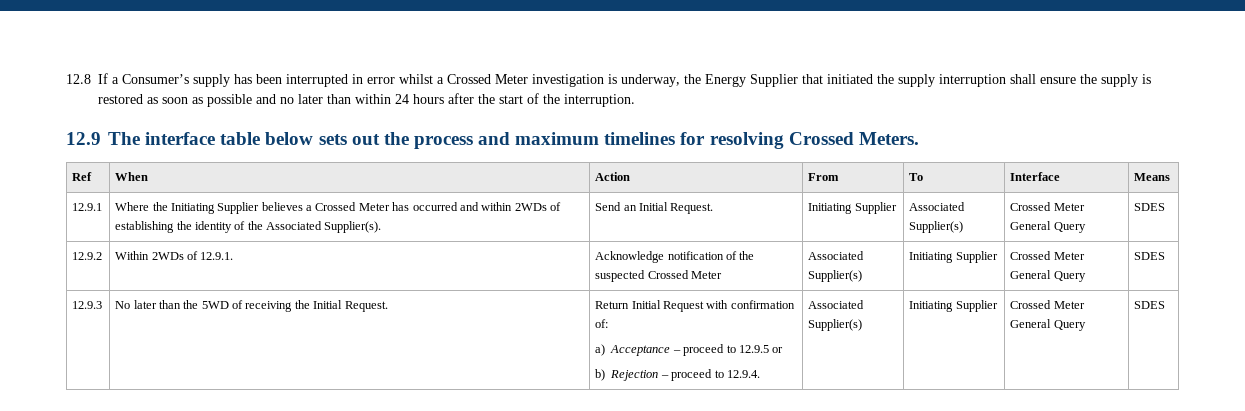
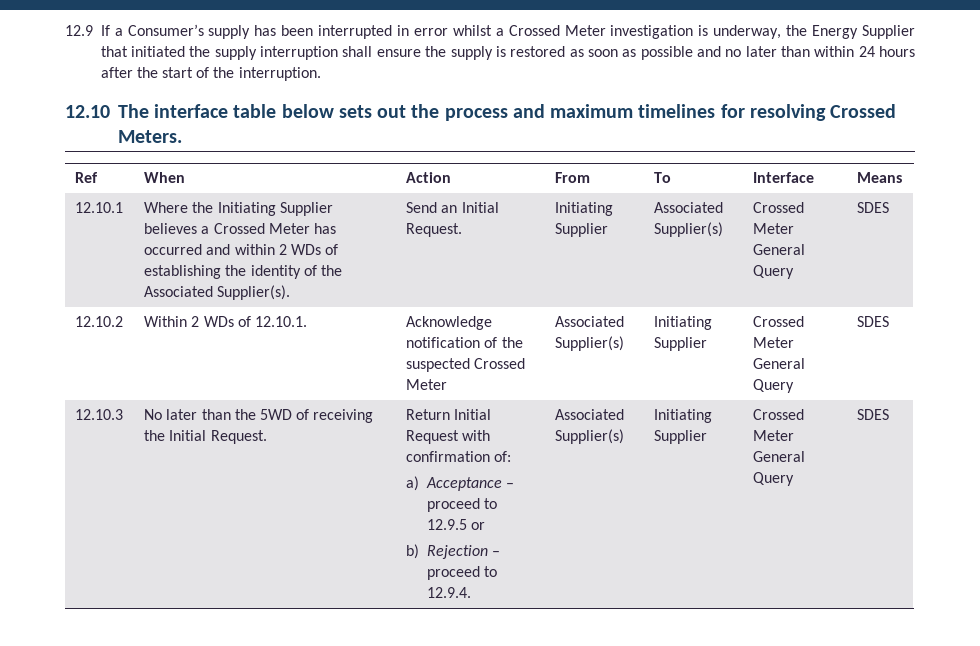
[66,74,91,84] 12.8 -> [65,25,93,36] 12.9
[66,132,101,145] 12.9 -> [65,105,110,118] 12.10
[72,203,103,211] 12.9.1 -> [75,202,124,213] 12.10.1
[514,203,547,211] 2WDs -> [278,244,321,255] 2 WDs
[72,252,103,260] 12.9.2 -> [75,316,124,327] 12.10.2
[151,251,234,260] 2WDs of 12.9.1. -> [191,316,307,327] 2 WDs of 12.10.1.
[72,301,103,309] 12.9.3 -> [75,409,124,420] 12.10.3

